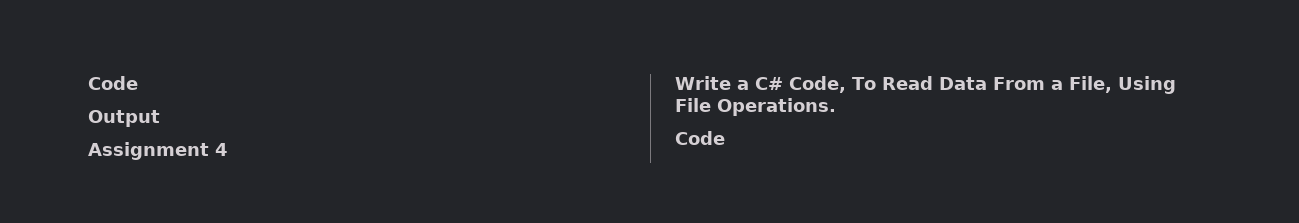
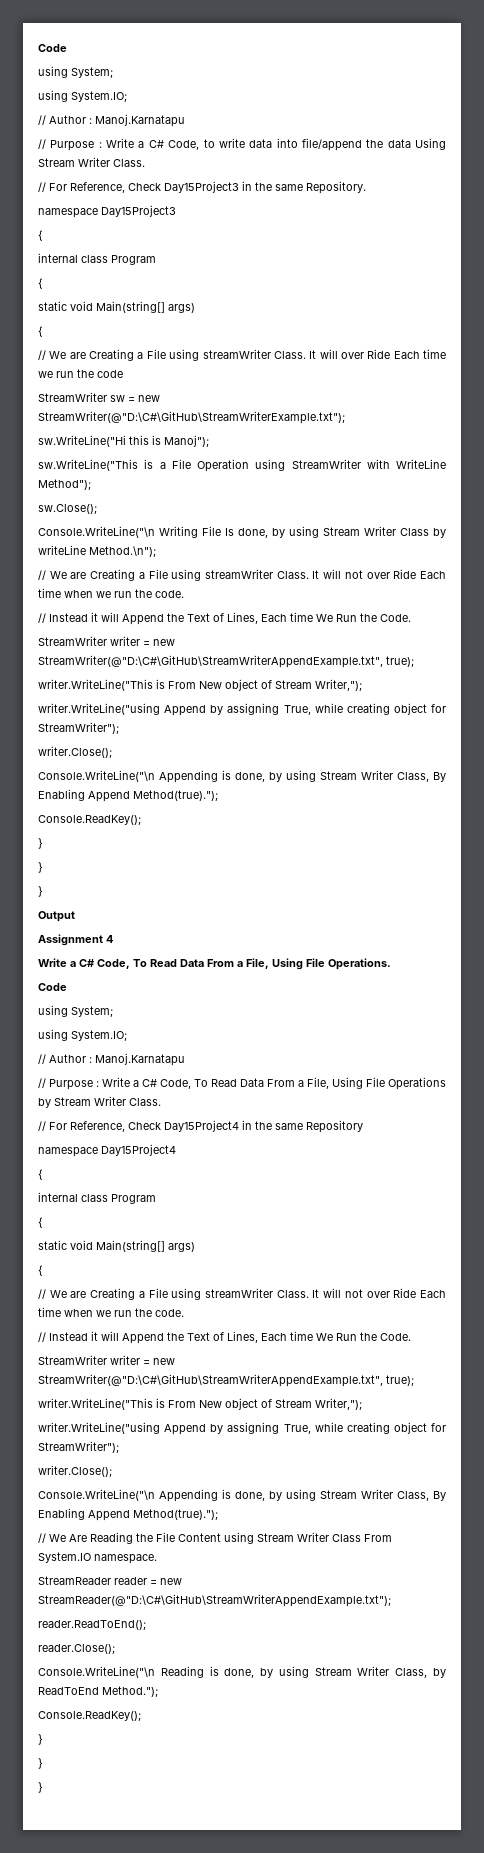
[88,76,138,90] Code -> [38,44,67,52] [38,66,113,78] [38,90,127,102] [38,114,185,127] [38,138,446,151] [38,157,145,167] [38,181,366,194] [38,205,176,218] [38,230,43,241] [38,253,156,265] [38,278,43,289] [38,301,195,313] [38,326,43,337] [38,349,446,361] [38,369,123,378] [38,392,160,402] [38,411,345,424] [38,435,209,447] [38,459,446,472] [38,479,91,490] [38,504,97,514] [38,526,446,538] [38,545,156,557] [38,569,447,581] [38,588,184,598] [38,612,411,625] [38,636,175,646] [38,655,414,668] [38,679,362,691] [38,703,446,716] [38,722,119,734] [38,746,112,758] [38,770,446,783] [38,789,218,802] [38,815,141,825] [38,838,43,849] [38,862,43,873] [38,886,43,897] Code // using System; // using System.IO; // // Author : Manoj.Karnatapu // // Purpose : Write a C# Code, to write data into file/append the data Using Stream Writer Class. // // For Reference, Check Day15Project3 in the same Repository. // namespace Day15Project3 // { // internal class Program // { // static void Main(string[] args) // { // // We are Creating a File using streamWriter Class. It will over Ride Each time we run the code // StreamWriter sw = new StreamWriter(@"D:\C#\GitHub\StreamWriterExample.txt"); // sw.WriteLine("Hi this is Manoj"); // sw.WriteLine("This is a File Operation using StreamWriter with WriteLine Method"); // sw.Close(); // Console.WriteLine("\n Writing File Is done, by using Stream Writer Class by writeLine Method.\n"); // // We are Creating a File using streamWriter Class. It will not over Ride Each time when we run the code. // // Instead it will Append the Text of Lines, Each time We Run the Code. // StreamWriter writer = new StreamWriter(@"D:\C#\GitHub\StreamWriterAppendExample.txt", true); // writer.WriteLine("This is From New object of Stream Writer,"); // writer.WriteLine("using Append by assigning True, while creating object for StreamWriter"); // writer.Close(); // Console.WriteLine("\n Appending is done, by using Stream Writer Class, By Enabling Append Method(true)."); // Console.ReadKey(); // } // } // }
(725, 138) none -> [38,1005,113,1017] [38,1029,127,1041] [38,1053,185,1066] [38,1077,446,1090] [38,1096,161,1108] [38,1120,363,1133] [38,1144,176,1157] [38,1169,43,1180] [38,1192,156,1204] [38,1217,43,1228] [38,1240,195,1252] [38,1265,43,1276] [38,1288,447,1300] [38,1307,184,1317] [38,1331,411,1344] [38,1355,175,1365] [38,1374,414,1387] [38,1398,362,1410] [38,1422,446,1435] [38,1441,119,1453] [38,1465,112,1477] [38,1489,446,1502] [38,1508,218,1521] [38,1532,392,1544] [38,1552,157,1564] [38,1576,182,1585] [38,1594,391,1607] [38,1620,146,1630] [38,1644,115,1654] [38,1666,446,1678] [38,1686,158,1697] [38,1711,141,1721] [38,1734,43,1745] [38,1758,43,1769] [38,1782,43,1793] // using System; // using System.IO; // // Author : Manoj.Karnatapu // // Purpose : Write a C# Code, To Read Data From a File, Using File Operations by Stream Writer Class. // // For Reference, Check Day15Project4 in the same Repository // namespace Day15Project4 // { // internal class Program // { // static void Main(string[] args) // { // // We are Creating a File using streamWriter Class. It will not over Ride Each time when we run the code. // // Instead it will Append the Text of Lines, Each time We Run the Code. // StreamWriter writer = new StreamWriter(@"D:\C#\GitHub\StreamWriterAppendExample.txt", true); // writer.WriteLine("This is From New object of Stream Writer,"); // writer.WriteLine("using Append by assigning True, while creating object for StreamWriter"); // writer.Close(); // Console.WriteLine("\n Appending is done, by using Stream Writer Class, By Enabling Append Method(true)."); // // We Are Reading the File Content using Stream Writer Class From System.IO namespace. // StreamReader reader = new StreamReader(@"D:\C#\GitHub\StreamWriterAppendExample.txt"); // reader.ReadToEnd(); // reader.Close(); // Console.WriteLine("\n Reading is done, by using Stream Writer Class, by ReadToEnd Method."); // Console.ReadKey(); // } // } // }

